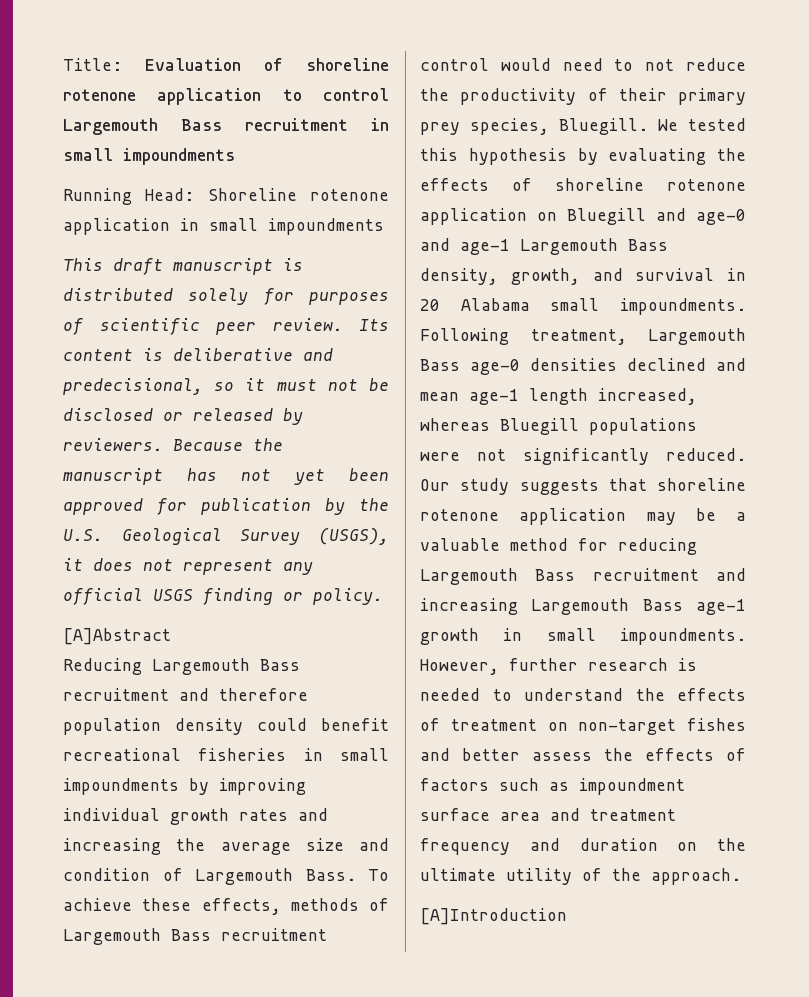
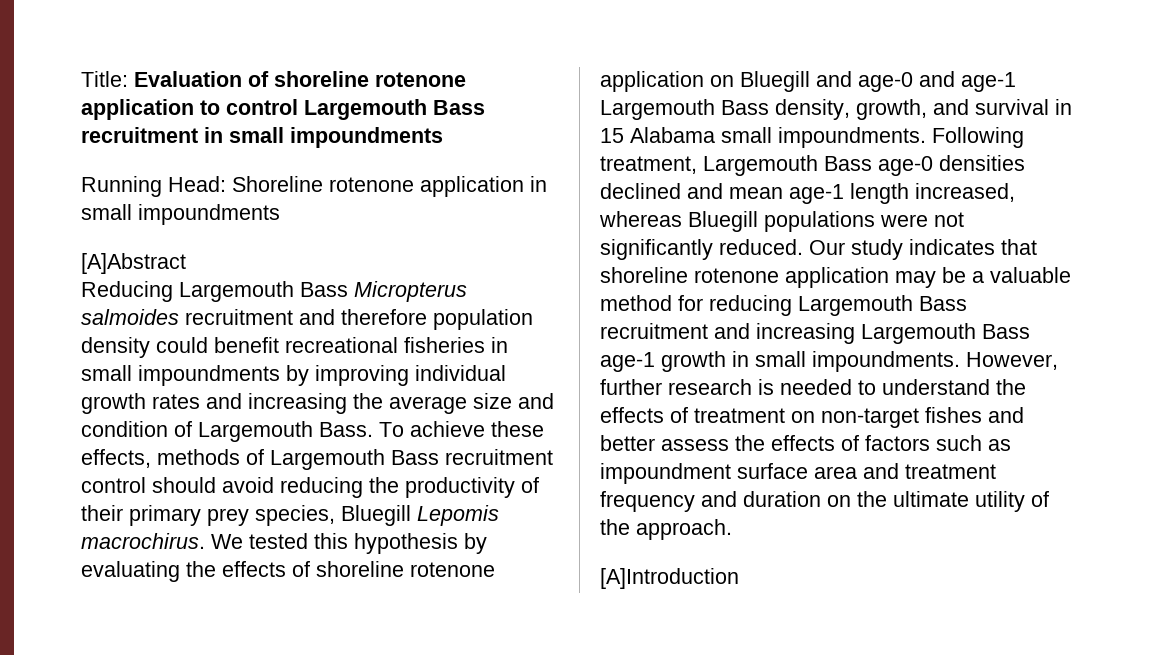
[63,258,303,275] [63,288,389,305] [63,318,389,335] [63,348,333,361] [63,378,389,395] [63,408,303,425] [63,438,283,451] [63,468,389,485] [63,498,389,515] [63,528,389,545] [63,558,313,575] [63,588,383,605] // This draft manuscript is distributed solely for purposes of scientific peer review. Its content is deliberative and predecisional, so it must not be disclosed or released by reviewers. Because the manuscript has not yet been approved for publication by the U.S. Geological Survey (USGS), it does not represent any official USGS finding or policy. -> (280, 214) none
(300, 665) none -> [354,281,467,302] [81,309,179,325] Micropterus salmoides
[500,58,746,71] would need to not reduce -> [152,477,363,498] should avoid reducing
[559,118,648,135] Bluegill. -> [341,505,499,526] [81,533,205,549] Bluegill Lepomis macrochirus.
[420,299,440,311] 20 -> [600,128,624,143] 15
[519,479,599,495] suggests -> [909,239,995,255] indicates

